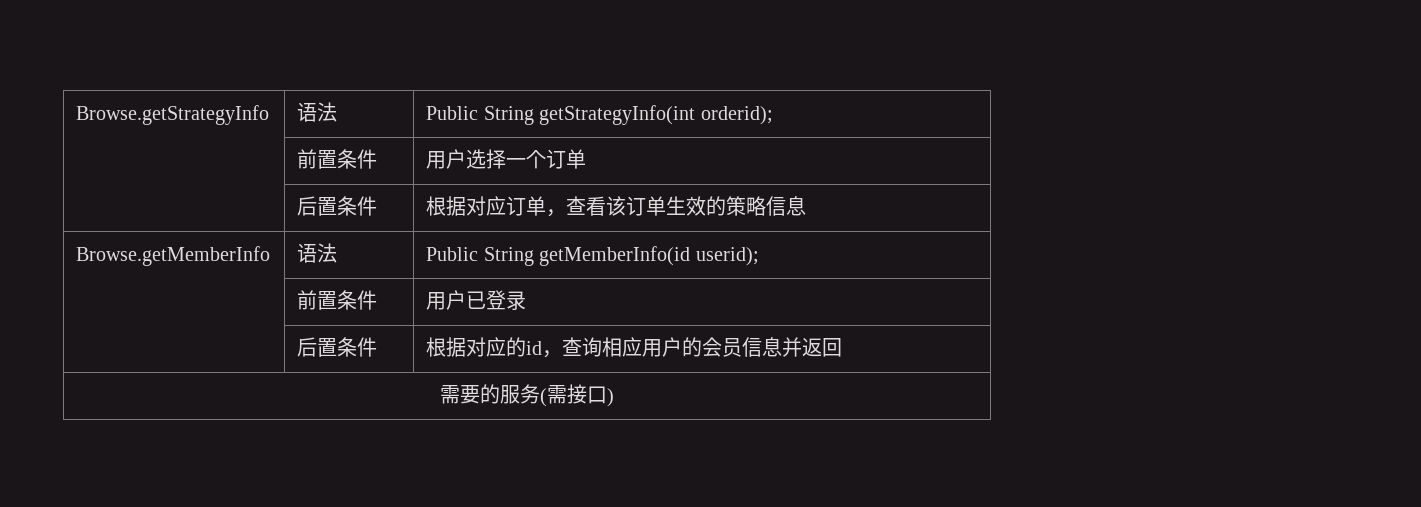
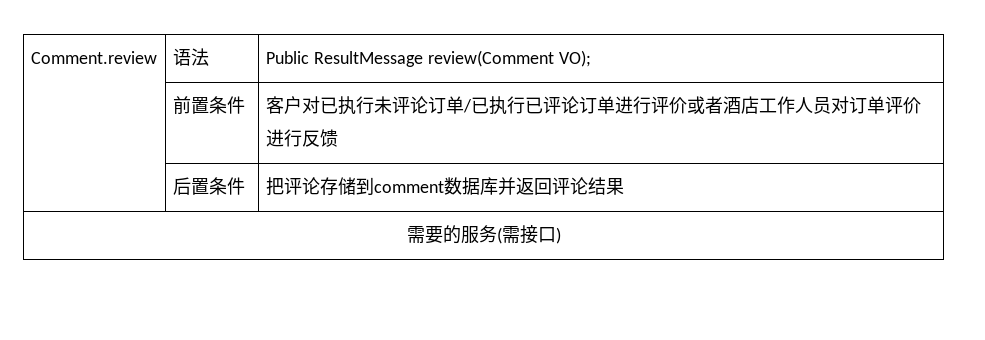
[76,105,270,125] [297,102,338,122] [426,105,773,125] [297,149,378,169] [426,149,587,169] [297,196,378,216] [426,196,807,217] [76,246,271,266] [297,243,338,263] [426,246,759,266] [297,290,378,310] [426,290,527,310] [297,337,378,357] [426,337,783,358] Browse.getStrategyInfo | 语法 | Public String getStrategyInfo(int orderid); // | 前置条件 | 用户选择一个订单 // | 后置条件 | 根据对应订单，查看该订单生效的策略信息 // Browse.getMemberInfo | 语法 | Public String getMemberInfo(id userid); // | 前置条件 | 用户已登录 // | 后置条件 | 根据对应的id，查询相应用户的会员信息 -> [30,51,157,64] [172,48,209,66] [265,50,591,67] [172,96,245,114] [265,96,921,115] [265,129,338,147] [172,177,245,195] [265,177,498,196] Comment.review | 语法 | Public ResultMessage review(Comment VO); // | 前置条件 | 客户对已执行未评论订单/已执行已评论订单进行评价或者酒店工作人员对订单评价进行反馈 // | 后置条件 | 把评论存储到comment数据库
(843, 347) none -> [551,177,624,195] 评论结果

